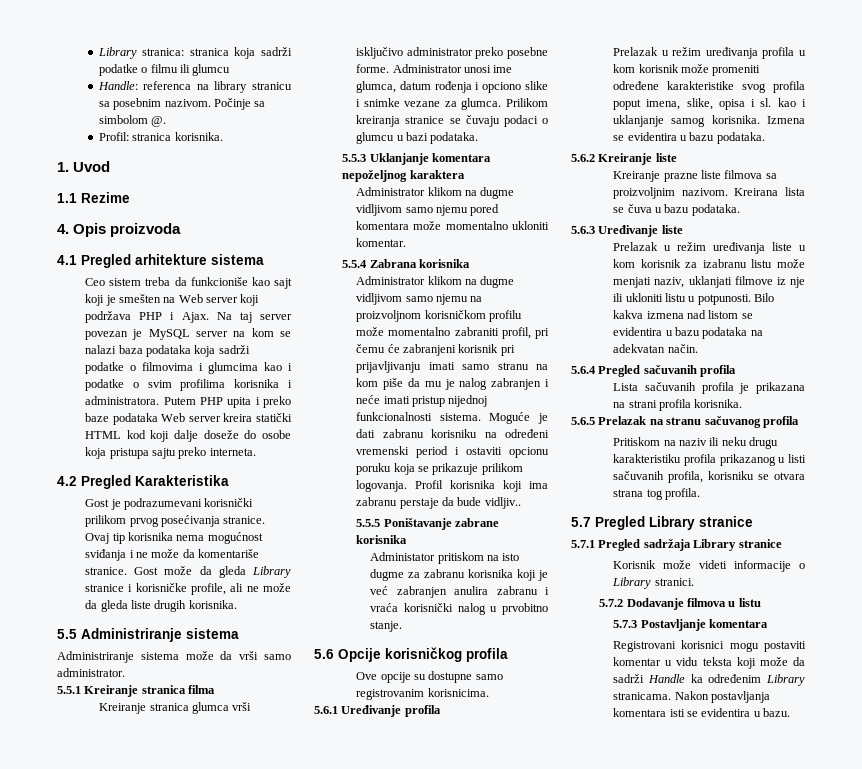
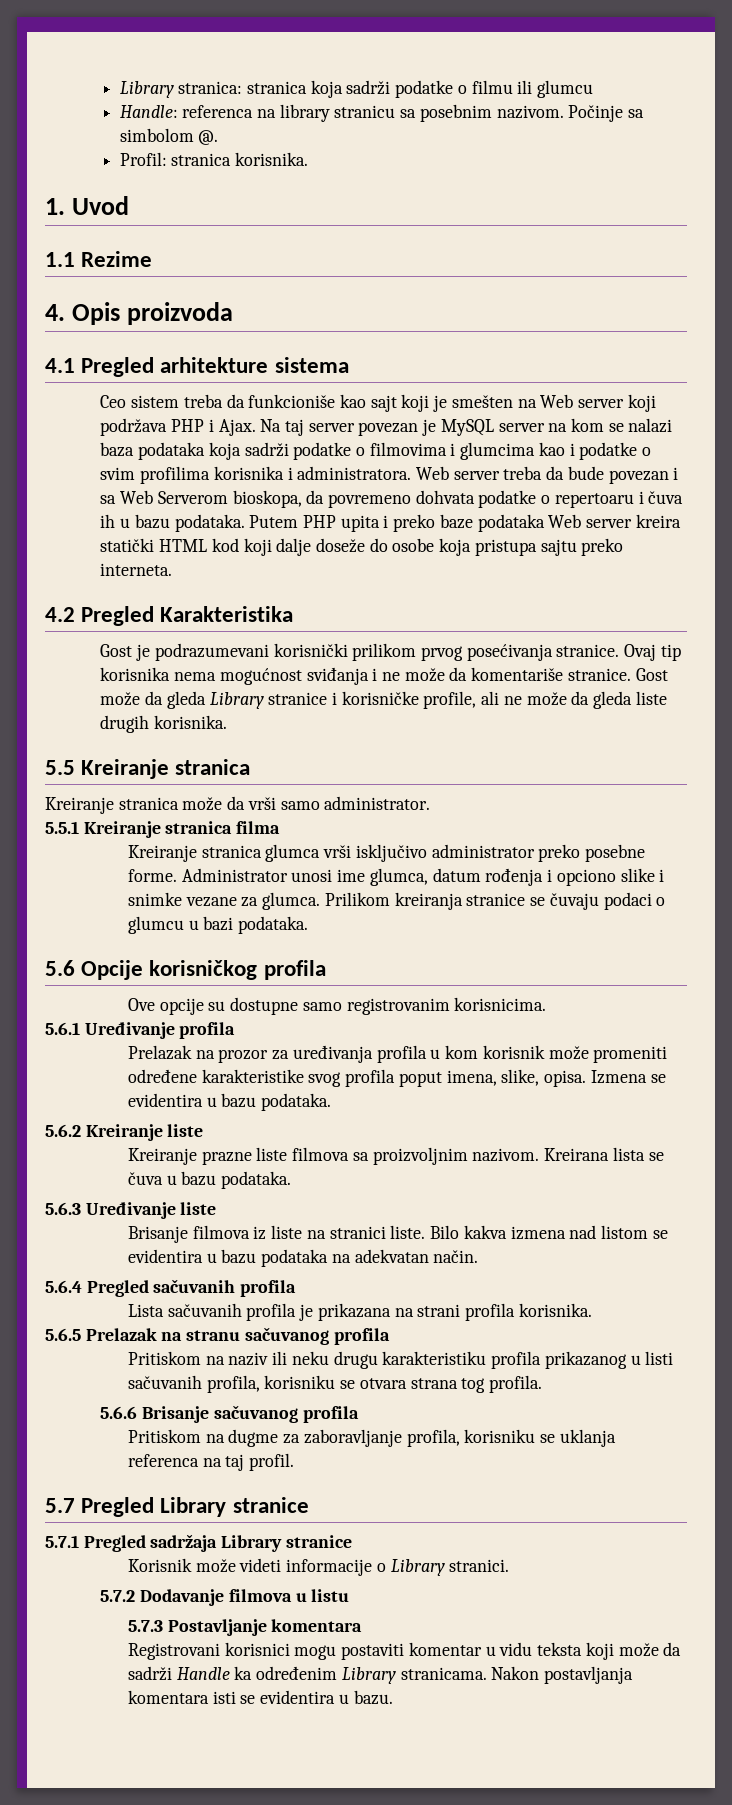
(160, 400) none -> [415,466,679,484] [100,490,684,508] [100,514,245,532] Web server treba da bude povezan i sa Web Serverom bioskopa, da povremeno dohvata podatke o repertoaru i čuva ih u bazu podataka.
[81,628,239,642] [57,651,179,663] Administriranje sistema // Administriranje sistema -> [81,759,251,779] [45,797,179,814] Kreiranje stranica // Kreiranje stranica
[342,153,491,165] [342,170,465,182] [356,187,515,199] [356,204,500,216] [356,221,549,230] [356,238,407,247] [342,259,470,268] [356,276,515,288] [356,293,483,305] [356,310,522,322] [356,327,549,339] [356,344,515,356] [356,361,548,373] [356,378,549,390] [356,395,488,407] [356,412,548,424] [356,429,549,438] [356,446,549,458] [356,463,523,475] [356,480,548,492] [356,497,521,509] [356,518,499,530] [356,535,408,544] [370,552,520,564] [370,569,548,581] [370,586,549,598] [370,603,548,615] [370,621,403,632] // 5.5.3 Uklanjanje komentara nepoželjnog karaktera // Administrator klikom na dugme vidljivom samo njemu pored komentara može momentalno ukloniti komentar. // 5.5.4 Zabrana korisnika // Administrator klikom na dugme vidljivom samo njemu na proizvoljnom korisničkom profilu može momentalno zabraniti profil, pri čemu će zabranjeni korisnik pri prijavljivanju imati samo stranu na kom piše da mu je nalog zabranjen i neće imati pristup nijednoj funkcionalnosti sistema. Moguće je dati zabranu korisniku na određeni vremenski period i ostaviti opcionu poruku koja se prikazuje prilikom logovanja. Profil korisnika koji ima zabranu perstaje da bude vidljiv.. // 5.5.5 Poništavanje zabrane korisnika // Administator pritiskom na isto dugme za zabranu korisnika koji je već zabranjen anulira zabranu i vraća korisnički nalog u prvobitno stanje. -> (309, 925) none
[661,47,702,56] u režim -> [195,1049,290,1063] na prozor za
[718,98,806,110] [613,115,760,127] opisa i sl. kao i uklanjanje samog korisnika. -> [544,1070,587,1087] opisa.
[613,242,806,254] [613,259,805,268] [613,276,805,288] [613,293,751,305] Prelazak u režim uređivanja liste u kom korisnik za izabranu listu može menjati naziv, uklanjati filmove iz nje ili ukloniti listu u potpunosti. -> [127,1225,426,1243] Brisanje filmova iz liste na stranici liste.
(700, 494) none -> [100,1405,359,1423] [127,1429,616,1447] [127,1453,295,1471] // 5.6.6 Brisanje sačuvanog profila // Pritiskom na dugme za zaboravljanje profila, korisniku se uklanja referenca na taj profil.

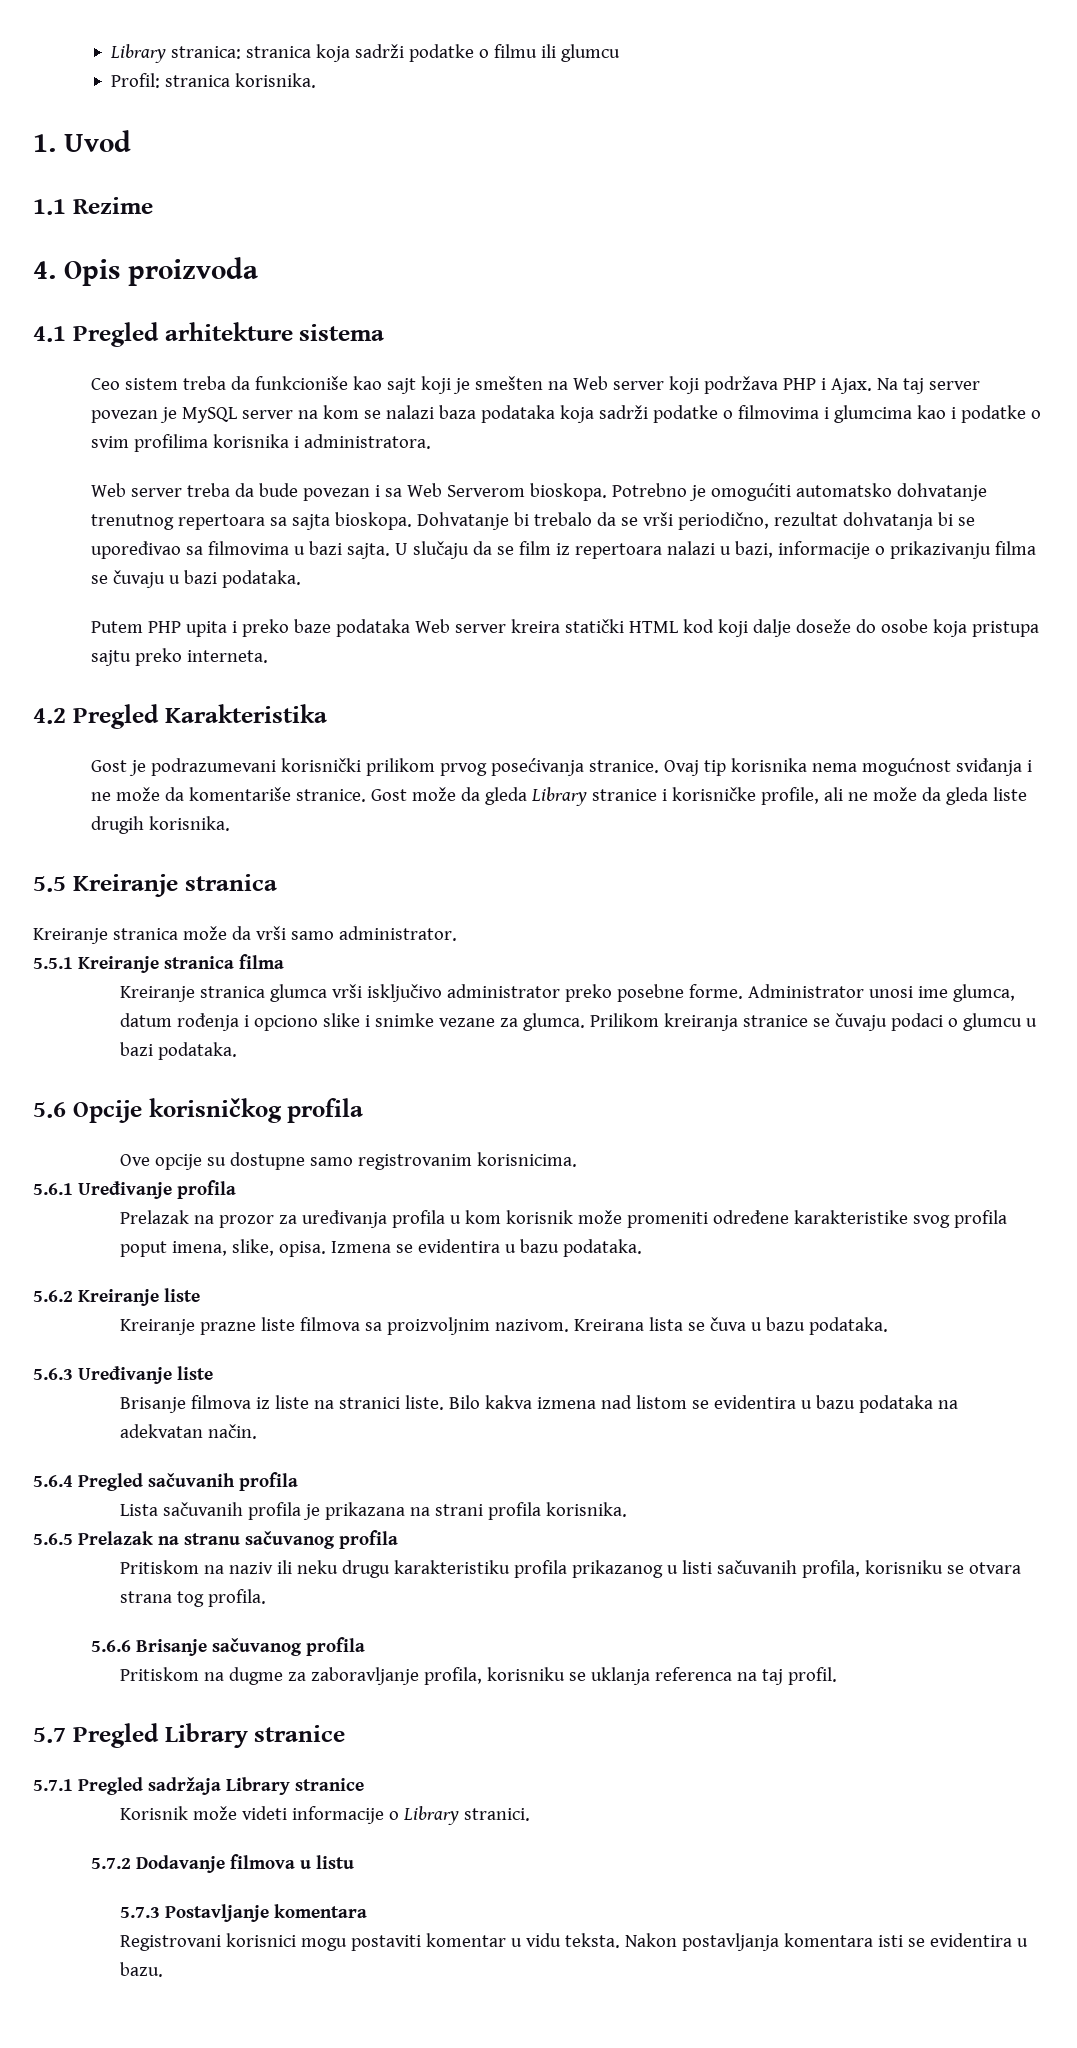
[119,104,645,122] [119,128,219,145] // Handle: referenca na library stranicu sa posebnim nazivom. Počinje sa simbolom @. -> (621, 53) none
(412, 473) none -> (431, 441) //
[232,490,684,508] [100,514,245,532] bioskopa, da povremeno dohvata podatke o repertoaru i čuva ih u bazu podataka. -> [529,483,987,501] [90,512,975,530] [90,541,1036,559] [90,570,301,588] bioskopa. Potrebno je omogućiti automatsko dohvatanje trenutnog repertoara sa sajta bioskopa. Dohvatanje bi trebalo da se vrši periodično, rezultat dohvatanja bi se upoređivao sa filmovima u bazi sajta. U slučaju da se film iz repertoara nalazi u bazi, informacije o prikazivanju filma se čuvaju u bazi podataka. //
[537,1642,682,1660] [127,1666,487,1684] teksta koji može da sadrži Handle ka određenim Library stranicama. -> [564,1933,620,1948] teksta.

